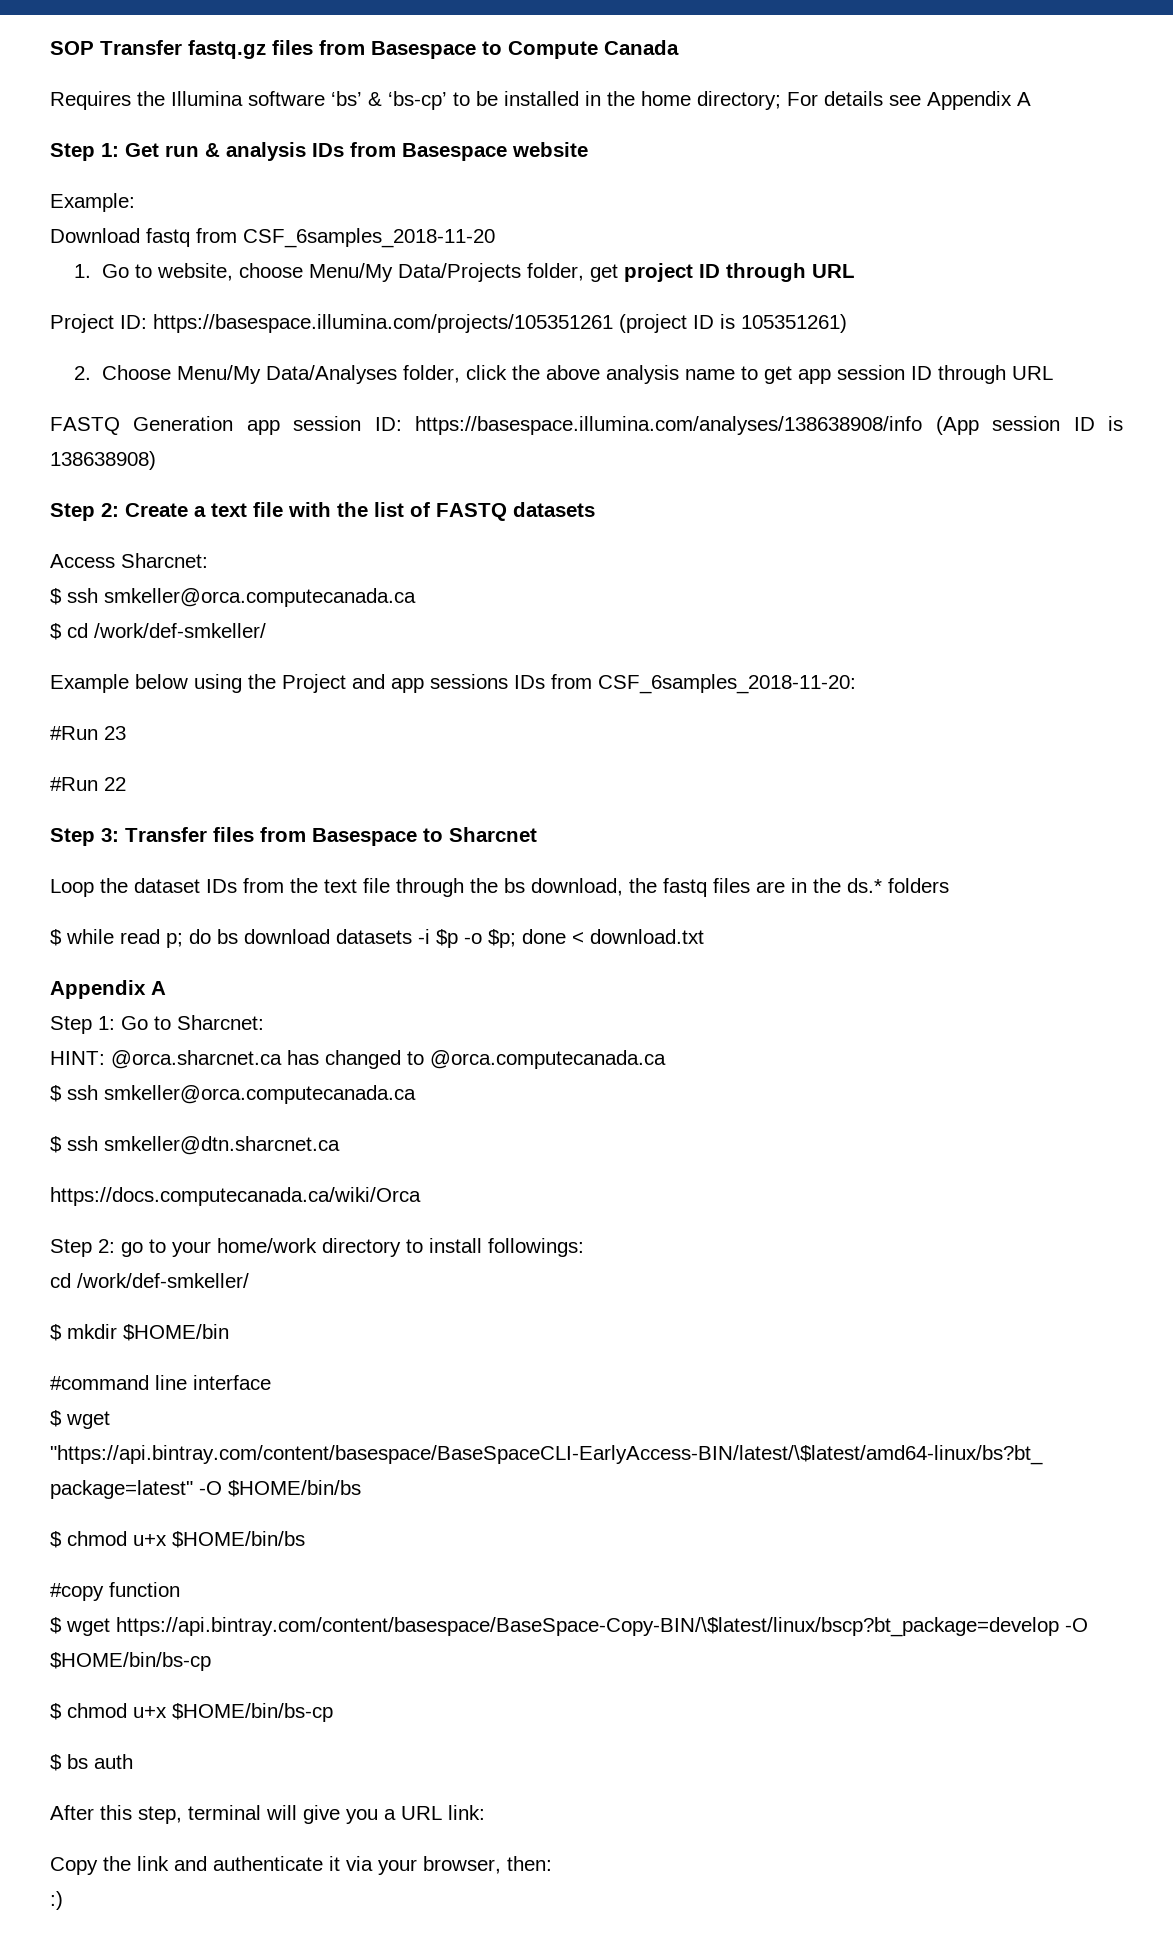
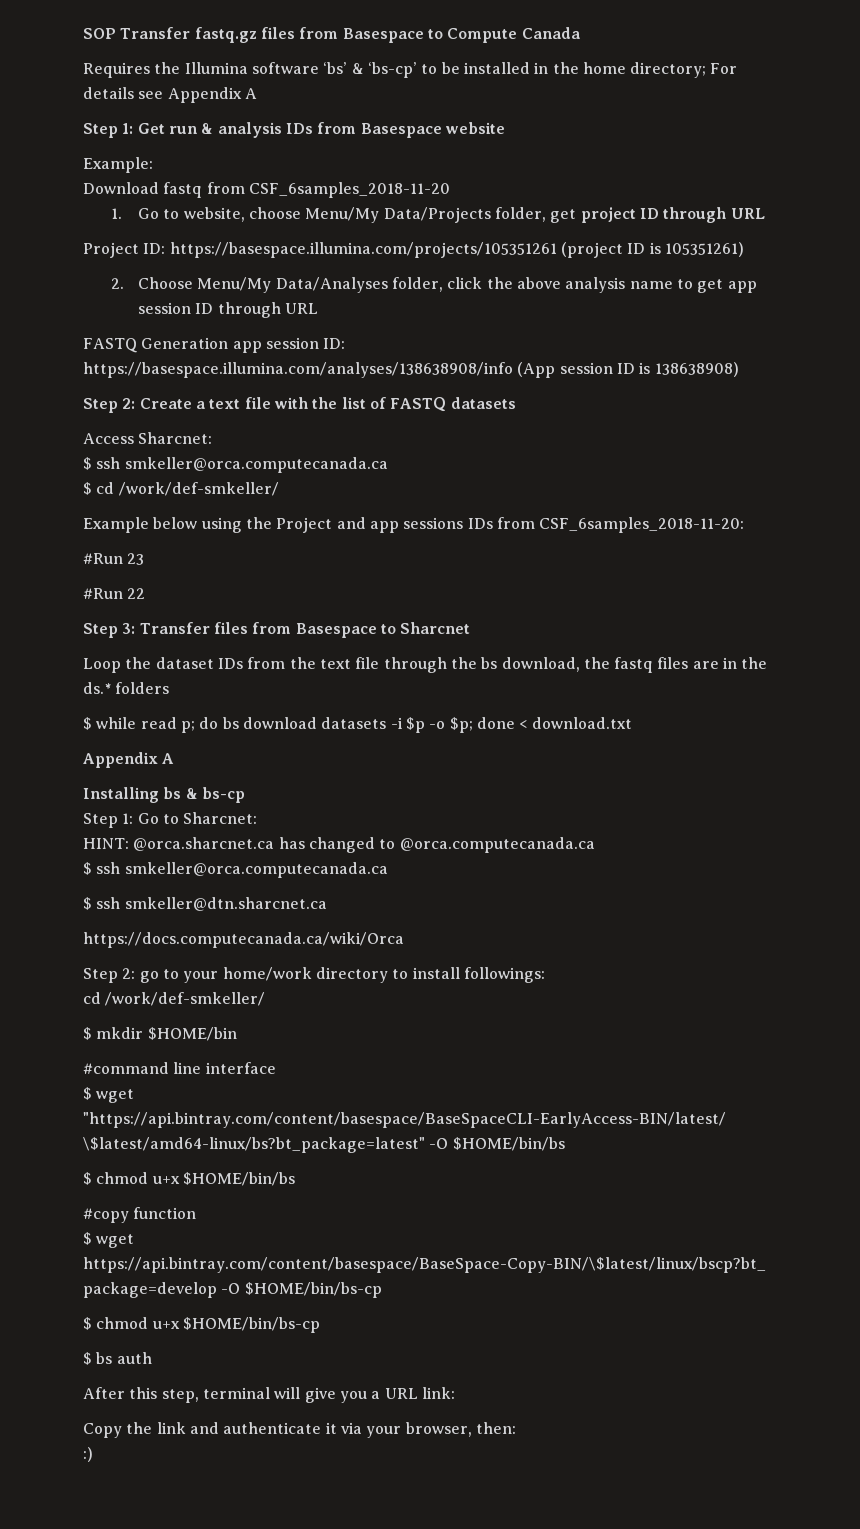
(166, 988) none -> [83,787,245,803] // Installing bs & bs-cp

